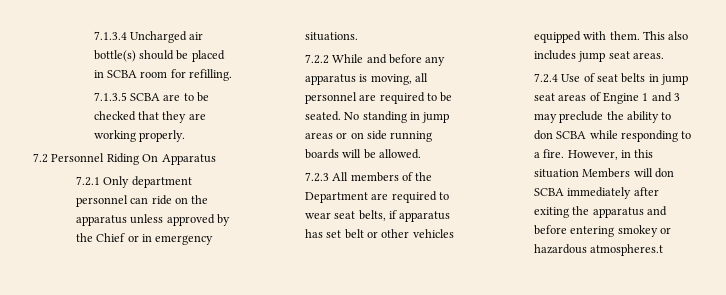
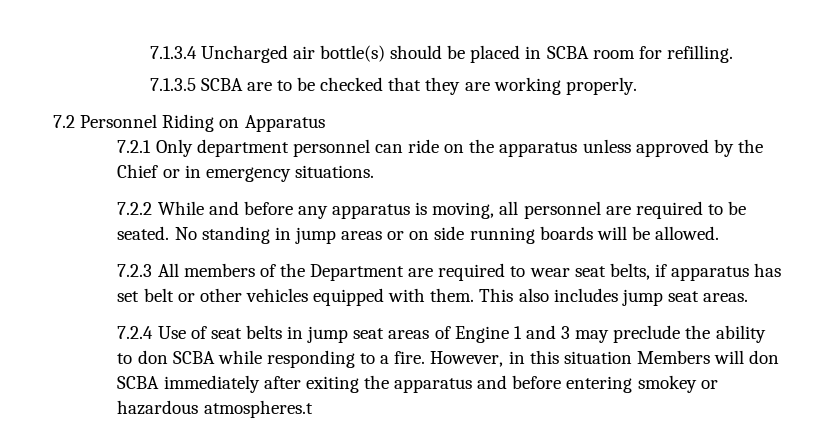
[142,154,159,162] On -> [219,119,240,128] on

